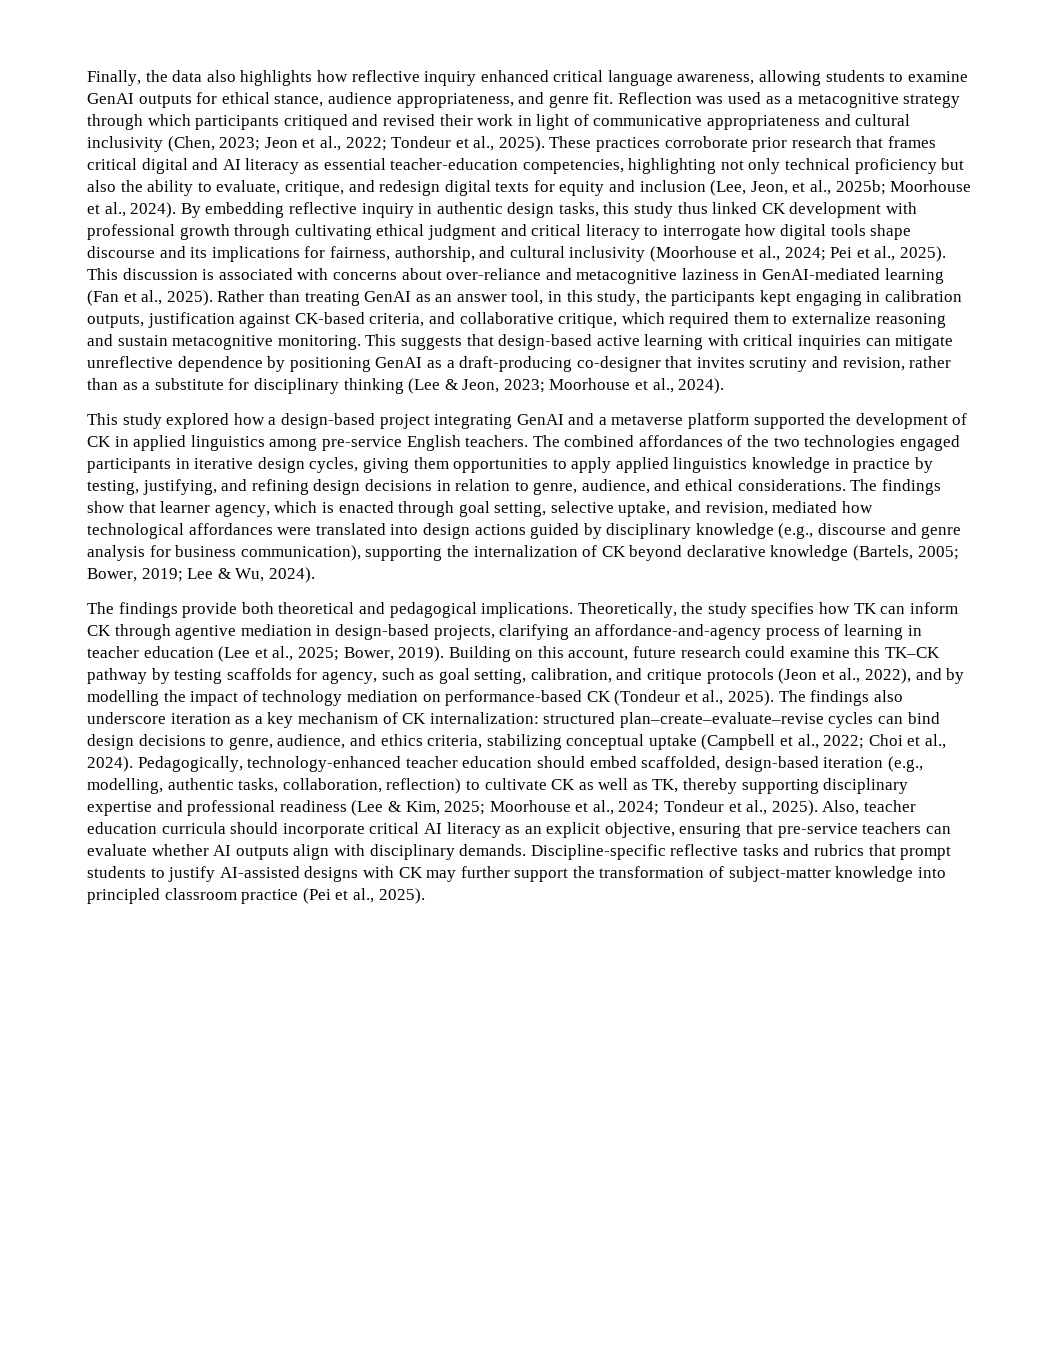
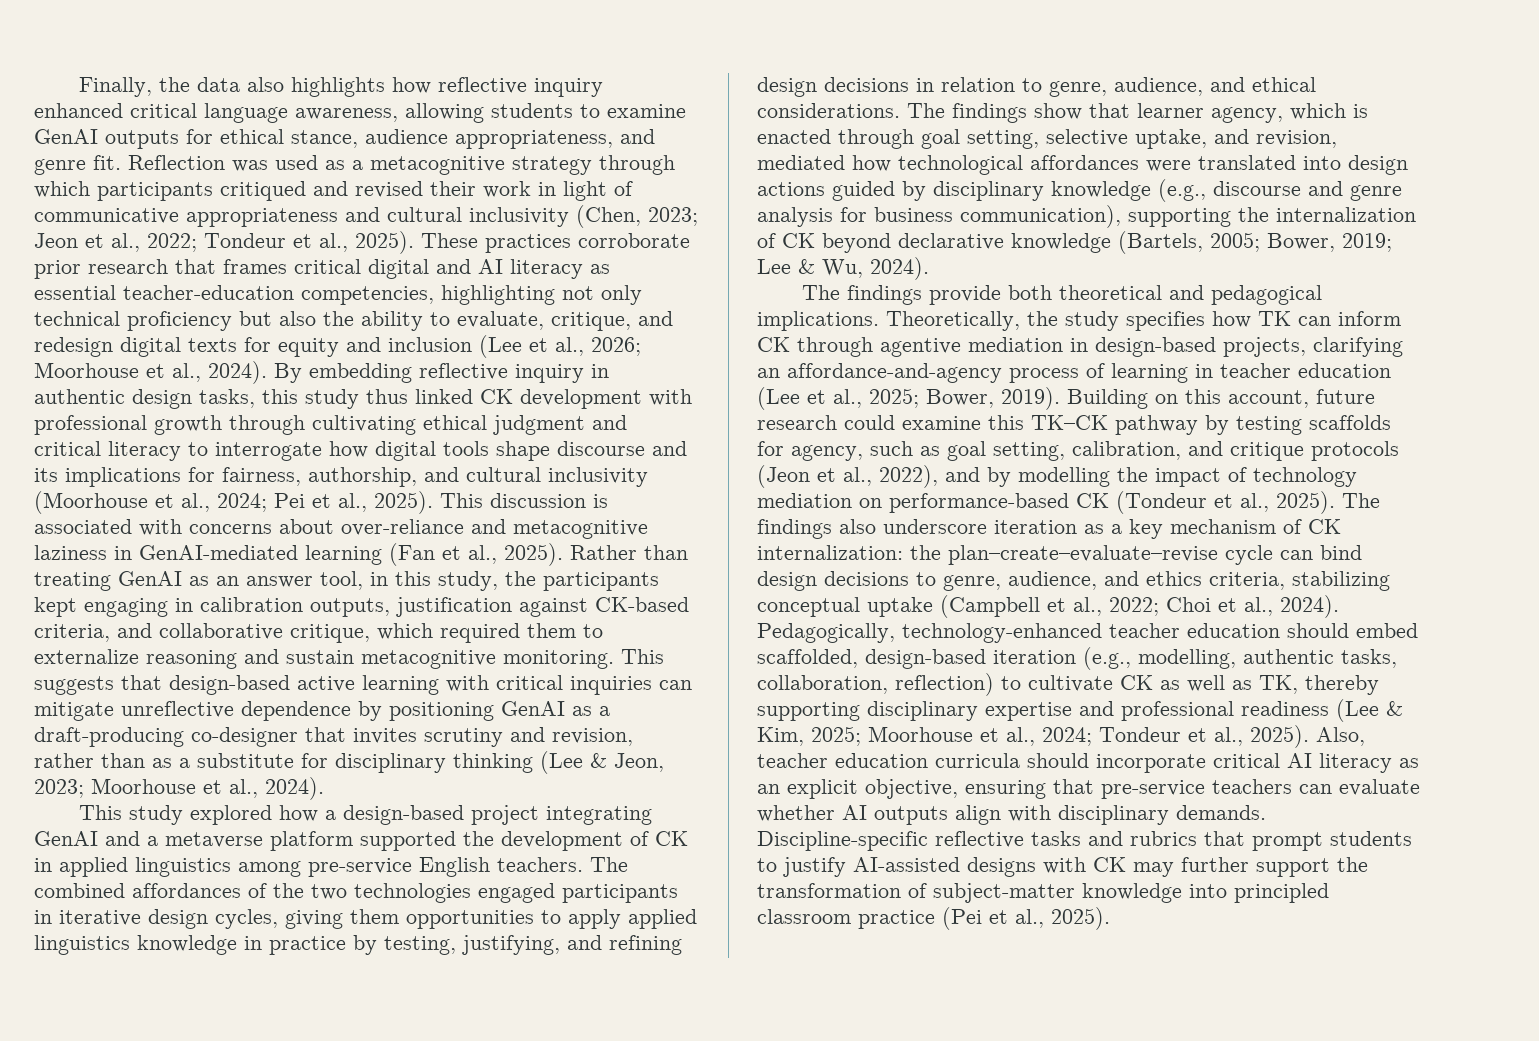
[710,180,886,196] (Lee, Jeon, et al., 2025b; -> [479,335,641,358] (Lee et al., 2026;
[543,712,874,728] structured plan–create–evaluate–revise cycles -> [910,545,1273,565] the plan–create–evaluate–revise cycle

